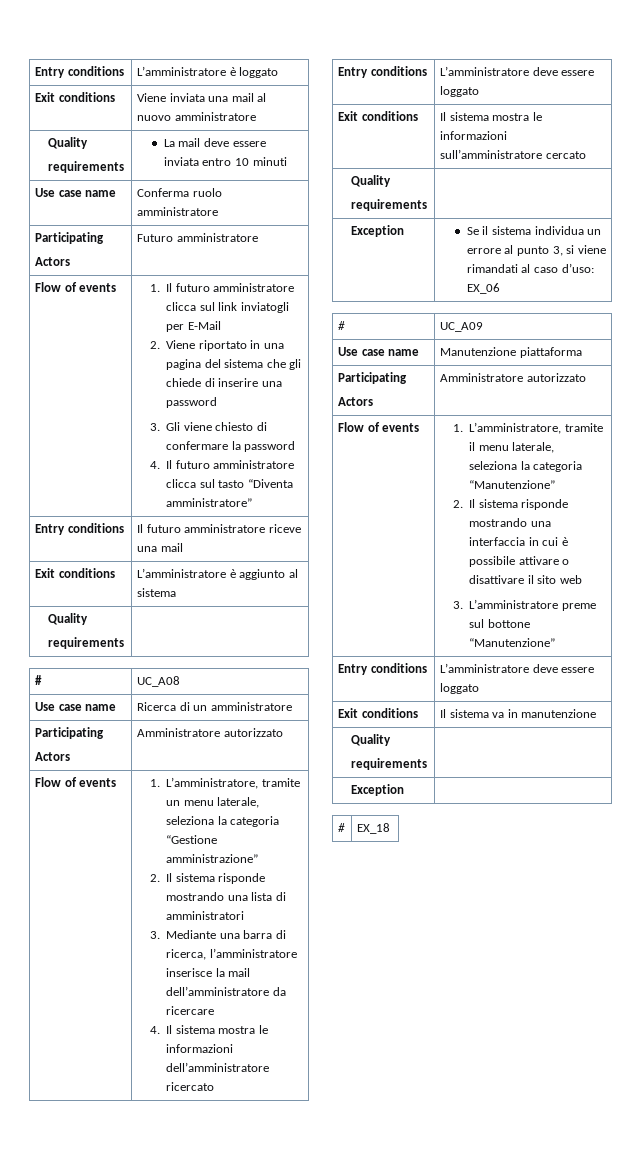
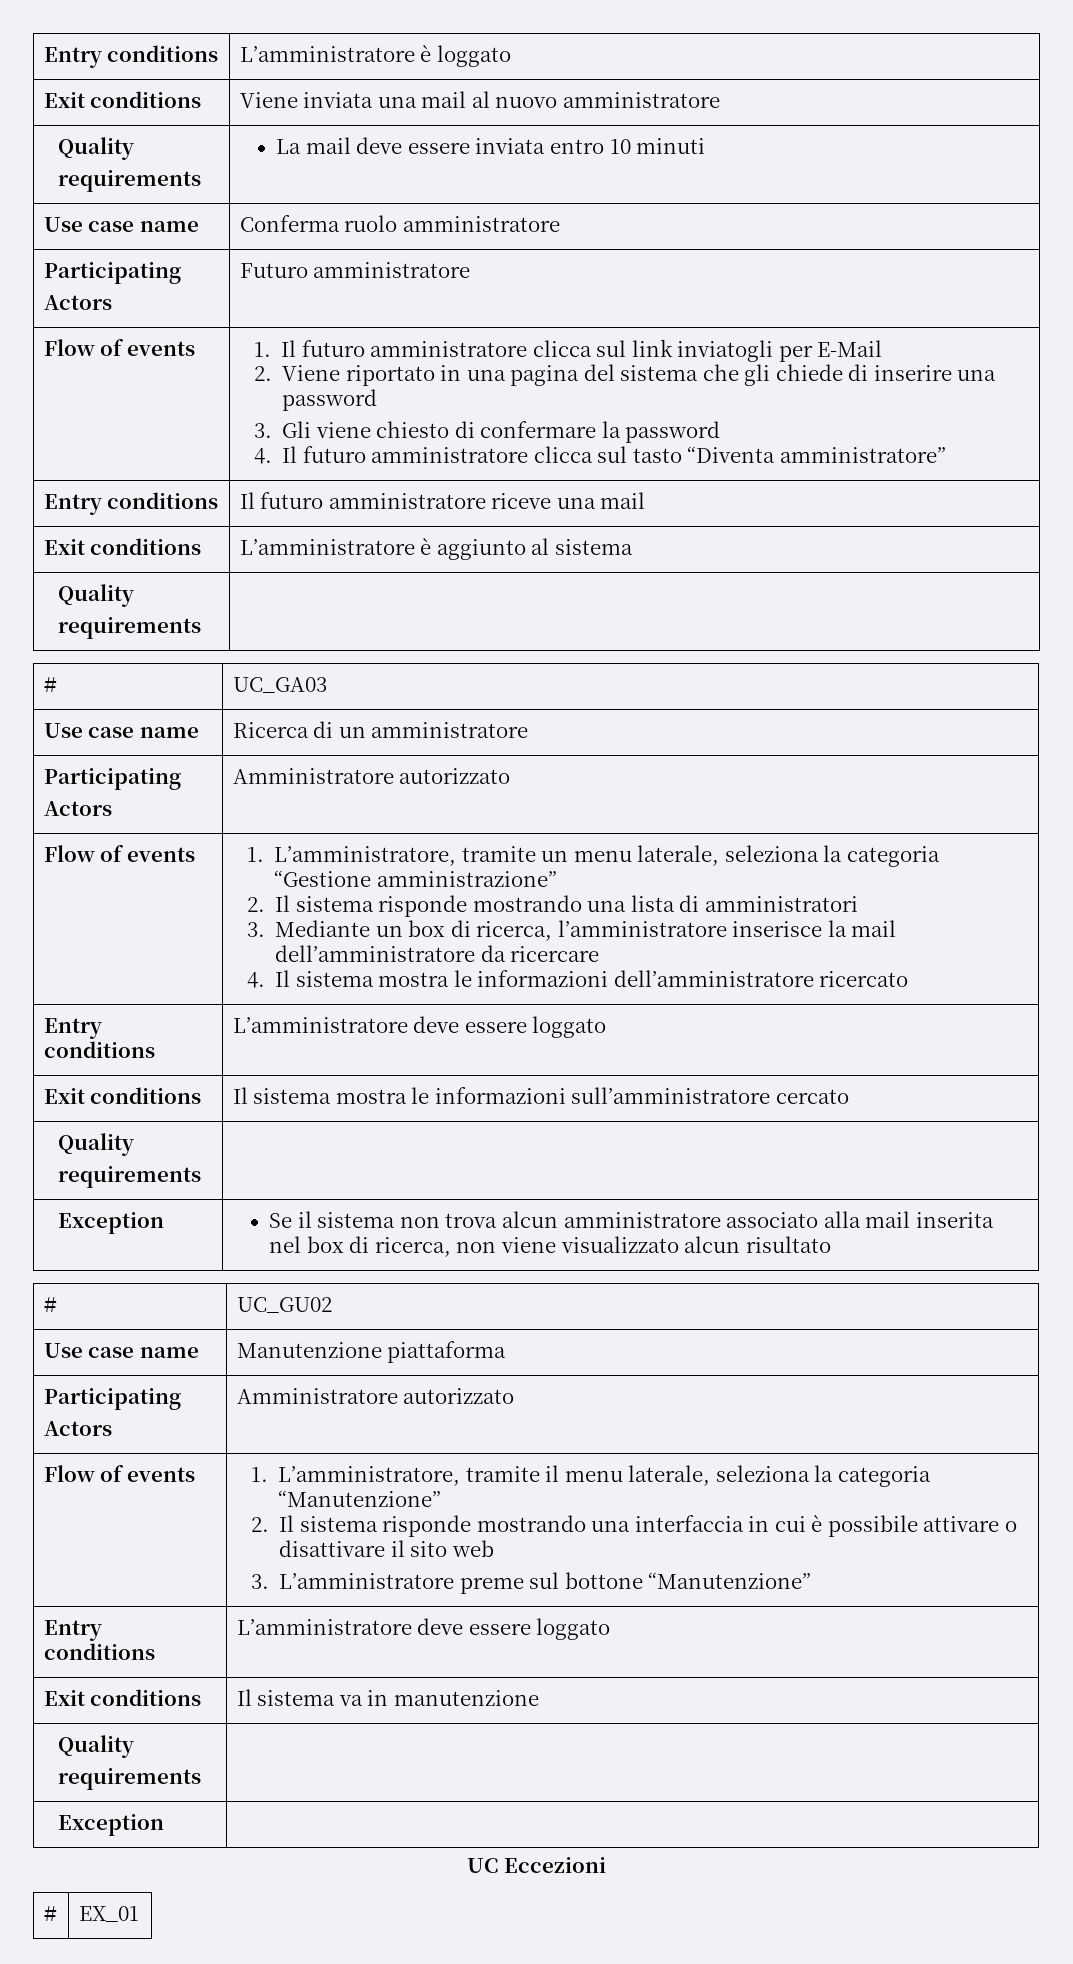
[137,676,181,687] UC_A08 -> [232,677,327,693] UC_GA03
[219,930,273,939] una barra -> [375,920,446,937] un box
[534,226,602,235] [466,245,606,256] [466,263,594,273] [466,283,500,294] [338,321,346,330] [440,322,484,332] individua un errore al punto 3, si viene rimandati al caso d’uso: EX_06 // # | UC_A09 -> [399,1211,994,1228] [269,1236,831,1257] [43,1297,57,1312] [236,1297,332,1313] non trova alcun amministratore associato alla mail inserita nel box di ricerca, non viene visualizzato alcun risultato // # | UC_GU02
[338,823,346,832] [357,823,391,834] // # | EX_18 -> [467,1857,606,1873] [43,1906,57,1921] [78,1906,139,1922] // UC Eccezioni // # | EX_01

